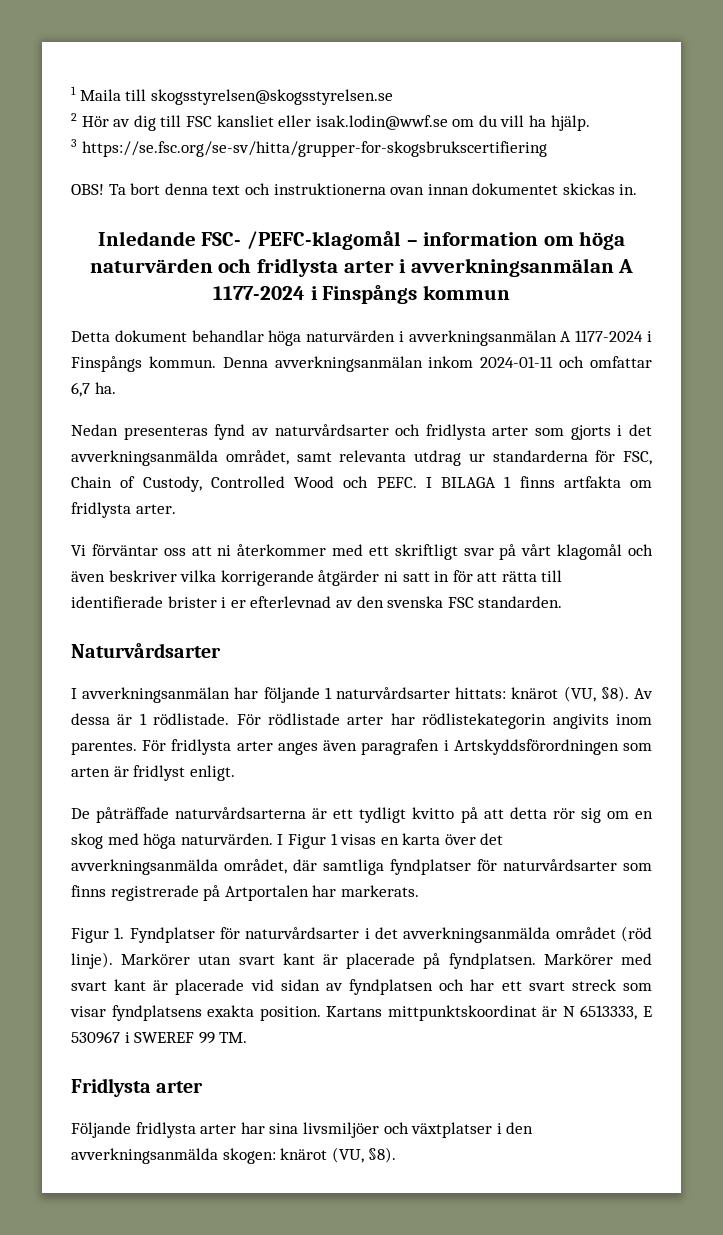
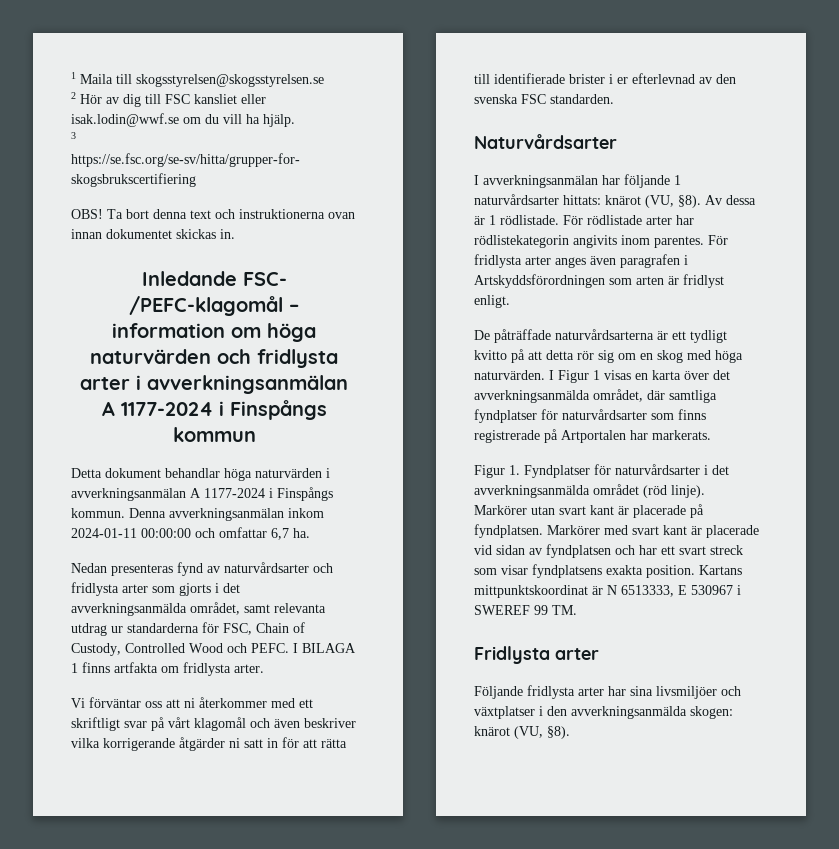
(554, 362) none -> [141,528,191,538] 00:00:00

